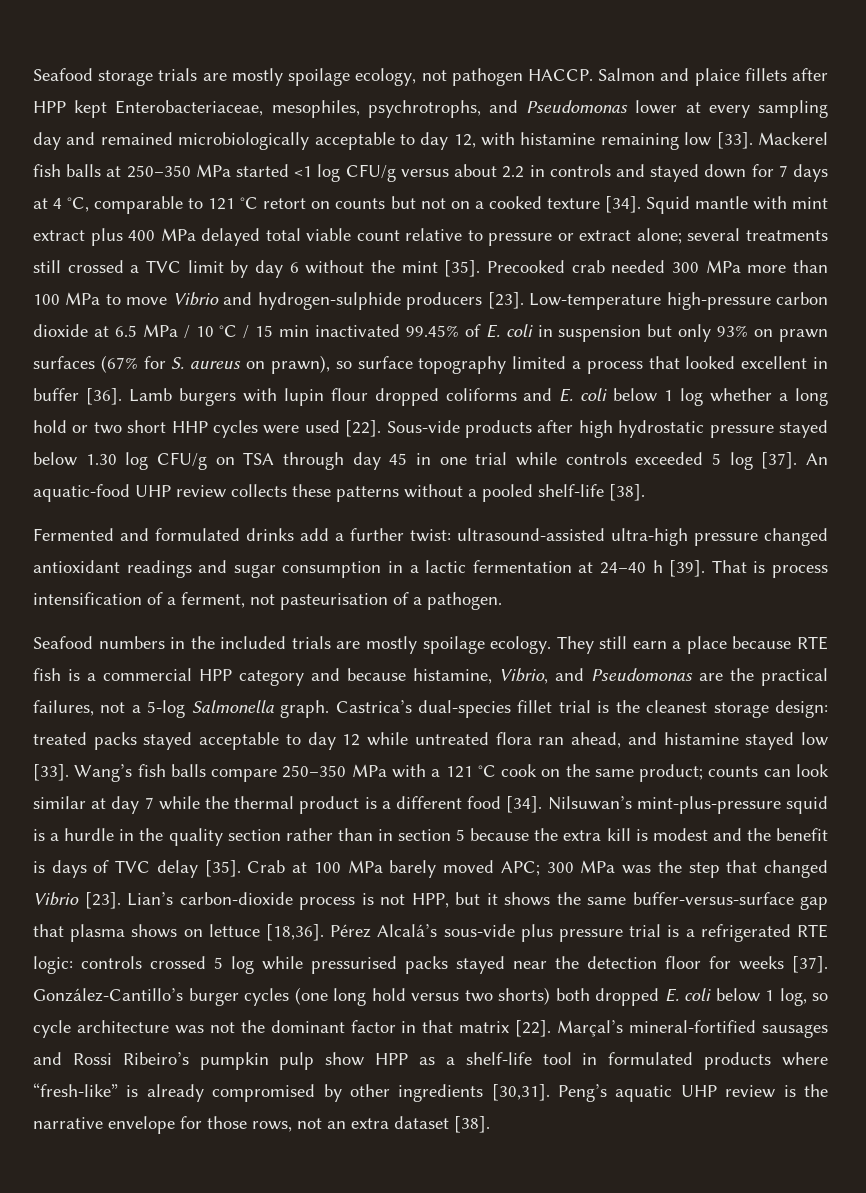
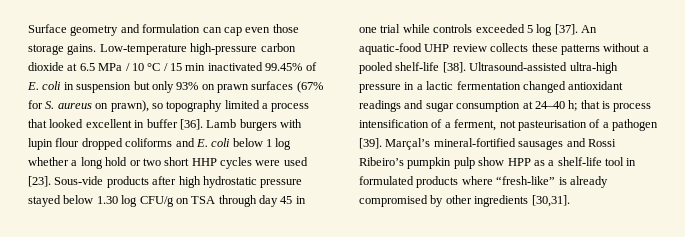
[33,68,828,86] [33,100,829,118] [33,132,828,150] [33,164,829,182] [33,196,828,214] [33,228,828,246] [33,260,828,278] [33,292,524,310] Seafood storage trials are mostly spoilage ecology, not pathogen HACCP. Salmon and plaice fillets after HPP kept Enterobacteriaceae, mesophiles, psychrotrophs, and Pseudomonas lower at every sampling day and remained microbiologically acceptable to day 12, with histamine remaining low [33]. Mackerel fish balls at 250–350 MPa started <1 log CFU/g versus about 2.2 in controls and stayed down for 7 days at 4 °C, comparable to 121 °C retort on counts but not on a cooked texture [34]. Squid mantle with mint extract plus 400 MPa delayed total viable count relative to pressure or extract alone; several treatments still crossed a TVC limit by day 6 without the mint [35]. Precooked crab needed 300 MPa more than 100 MPa to move Vibrio and hydrogen-sulphide producers [23]. -> [28,24,299,36] [28,44,97,55] Surface geometry and formulation can cap even those storage gains.
[357,356,413,369] surface -> (163, 106) none
[345,420,382,437] [22]. -> [28,176,51,187] [23].
[33,528,758,546] // Fermented and formulated drinks add a further twist: ultrasound-assisted ultra-high pressure -> [469,62,618,74] [359,81,521,93] Ultrasound-assisted ultra-high pressure in a lactic fermentation
[388,560,747,577] in a lactic fermentation at 24–40 h [39]. That -> [522,100,600,111] at 24–40 h; that
[427,592,502,610] [33,636,828,654] [33,668,828,686] [33,700,829,718] [33,732,829,750] [33,764,830,782] [33,796,828,814] [33,828,829,846] [33,860,828,878] [33,892,828,910] [33,924,829,942] [33,956,828,974] [33,987,828,1006] [33,1020,552,1038] pathogen. // Seafood numbers in the included trials are mostly spoilage ecology. They still earn a place because RTE fish is a commercial HPP category and because histamine, Vibrio, and Pseudomonas are the practical failures, not a 5-log Salmonella graph. Castrica’s dual-species fillet trial is the cleanest storage design: treated packs stayed acceptable to day 12 while untreated flora ran ahead, and histamine stayed low [33]. Wang’s fish balls compare 250–350 MPa with a 121 °C cook on the same product; counts can look similar at day 7 while the thermal product is a different food [34]. Nilsuwan’s mint-plus-pressure squid is a hurdle in the quality section rather than in section 5 because the extra kill is modest and the benefit is days of TVC delay [35]. Crab at 100 MPa barely moved APC; 300 MPa was the step that changed Vibrio [23]. Lian’s carbon-dioxide process is not HPP, but it shows the same buffer-versus-surface gap that plasma shows on lettuce [18,36]. Pérez Alcalá’s sous-vide plus pressure trial is a refrigerated RTE logic: controls crossed 5 log while pressurised packs stayed near the detection floor for weeks [37]. González-Cantillo’s burger cycles (one long hold versus two shorts) both dropped E. coli below 1 log, so cycle architecture was not the dominant factor in that matrix [22]. -> [612,119,658,131] [359,138,382,149] pathogen [39].
[558,1084,828,1102] [33,1116,490,1134] Peng’s aquatic UHP review is the narrative envelope for those rows, not an extra dataset [38]. -> (570, 201) none

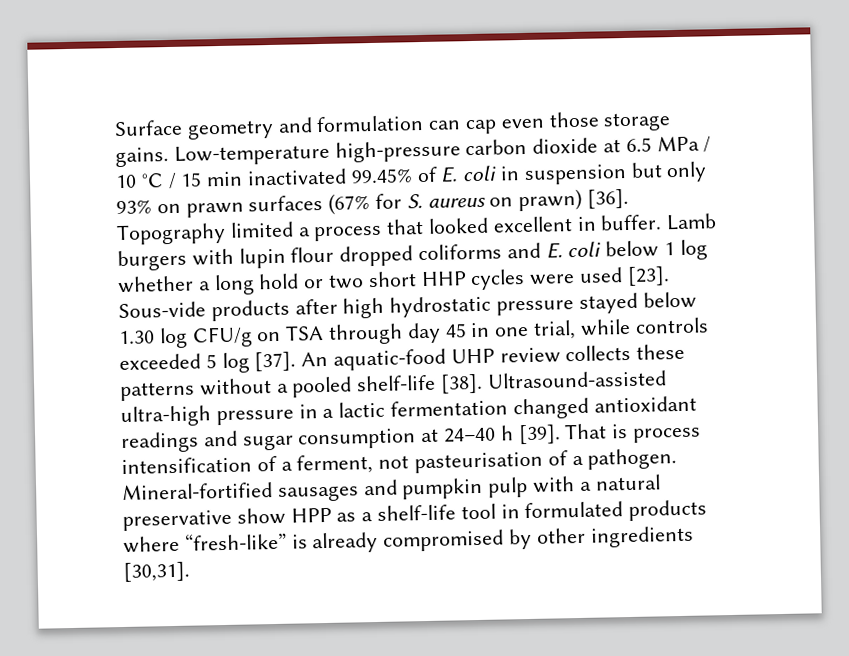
[110,100,223,112] prawn), so topography -> [518,188,630,212] [116,222,226,246] prawn) [36]. Topography
[146,119,203,130] buffer [36]. -> [600,214,663,231] buffer.
[380,24,401,33] trial -> [533,320,577,340] trial,
[568,100,600,111] h; that -> [499,423,608,445] h [39]. That
[612,119,658,131] [359,138,616,150] [359,157,475,169] pathogen [39]. Marçal’s mineral-fortified sausages and Rossi Ribeiro’s pumpkin pulp -> [587,448,678,470] [122,474,661,502] [122,509,232,531] pathogen. Mineral-fortified sausages and pumpkin pulp with a natural preservative

